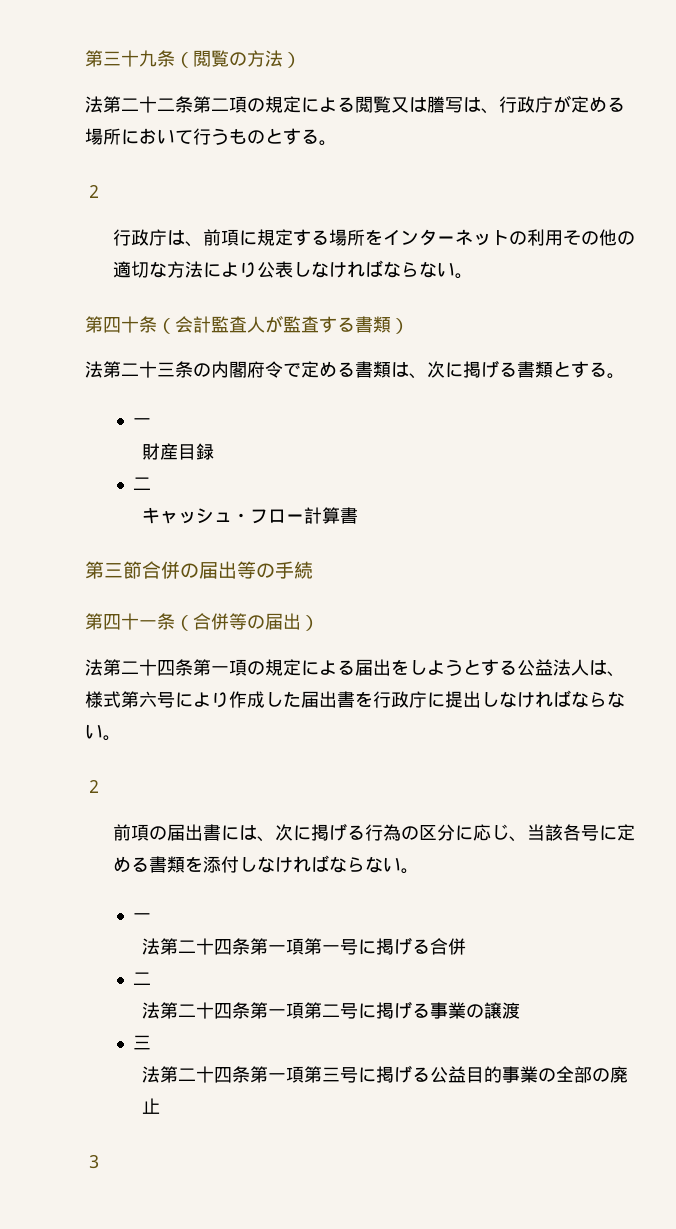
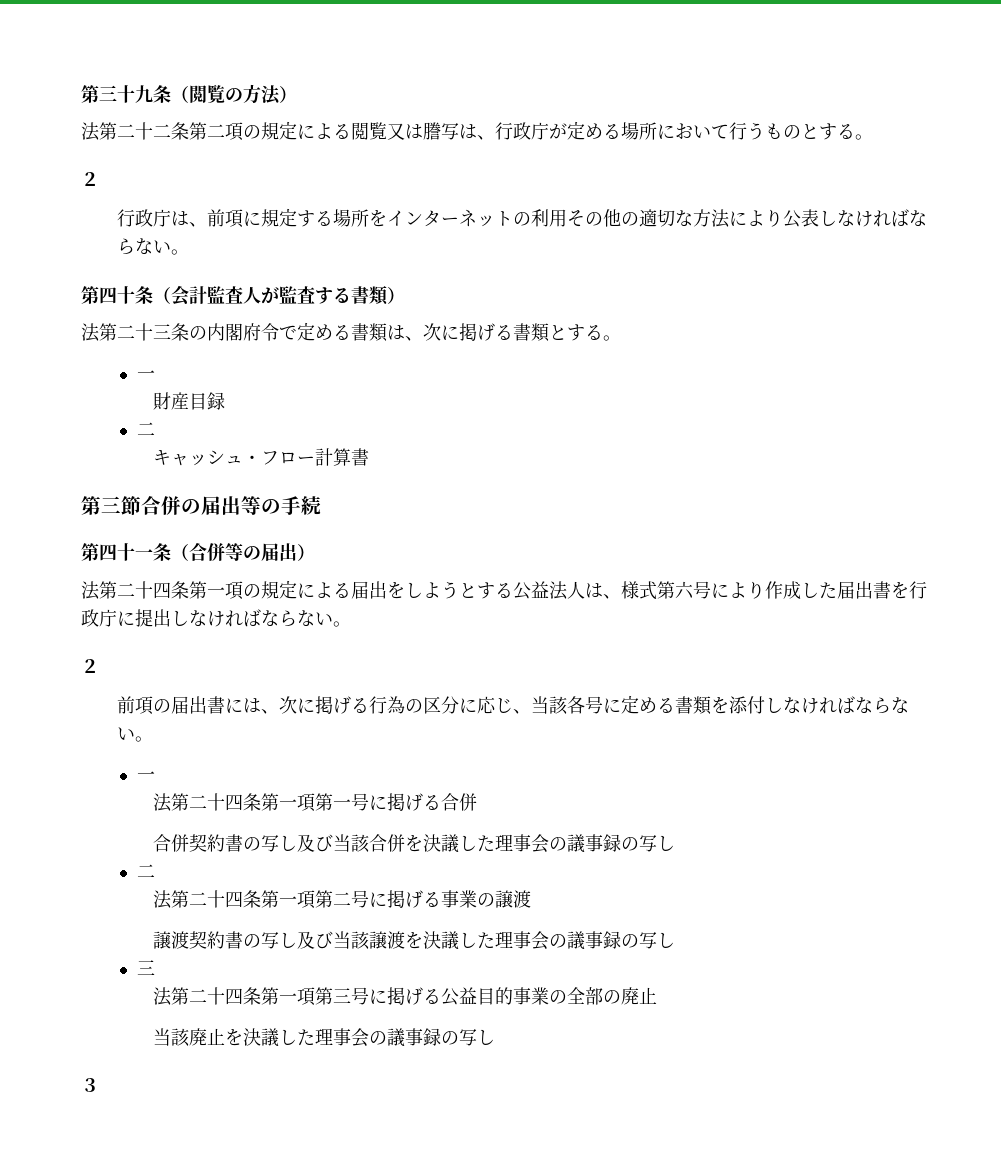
(466, 946) none -> [152,834,675,853] // 合併契約書の写し及び当該合併を決議した理事会の議事録の写し
(520, 1010) none -> [152,931,675,950] // 譲渡契約書の写し及び当該譲渡を決議した理事会の議事録の写し
(160, 1106) none -> [152,1028,495,1047] // 当該廃止を決議した理事会の議事録の写し

